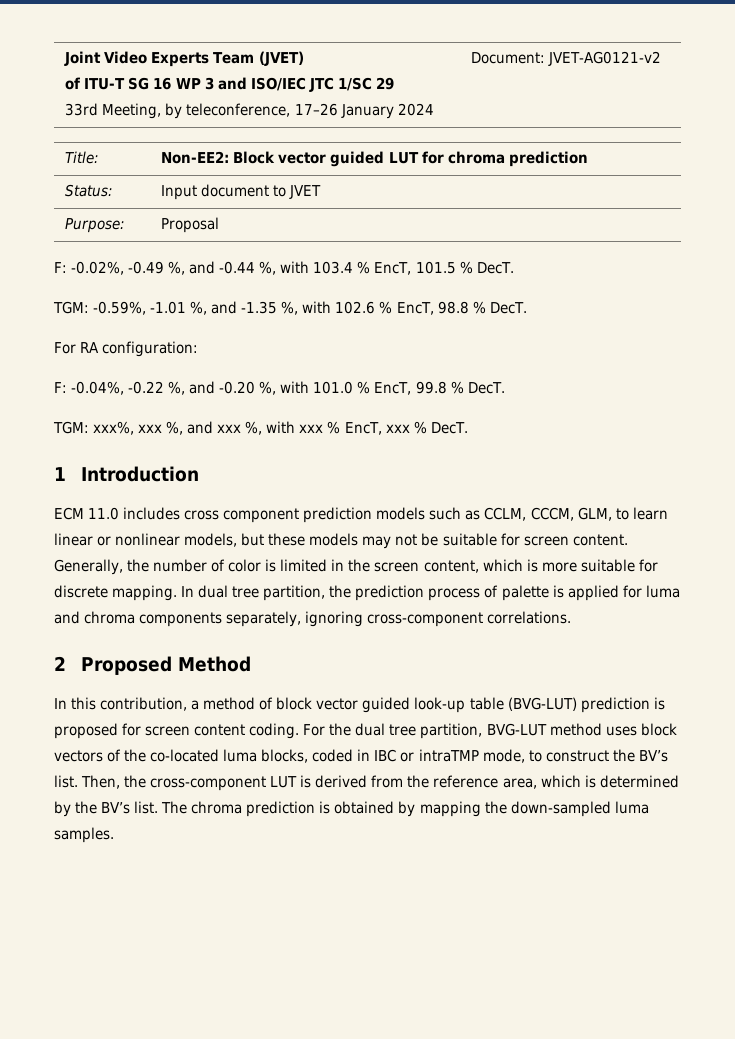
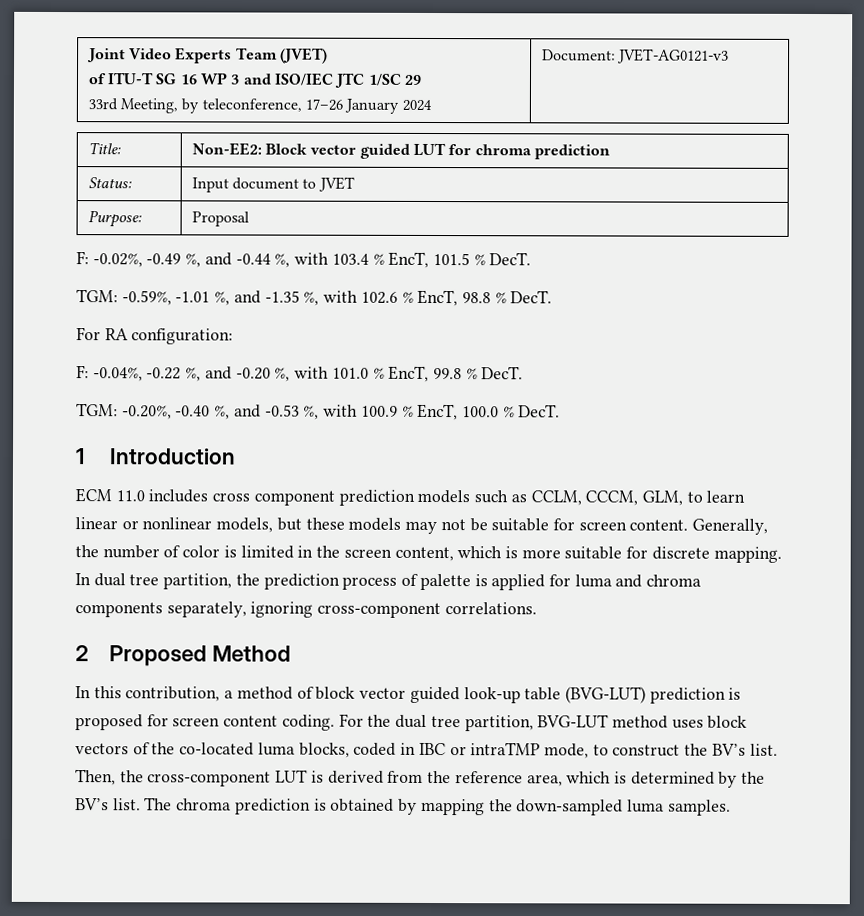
[548,51,662,66] JVET-AG0121-v2 -> [616,48,729,64] JVET-AG0121-v3
[93,421,410,435] xxx%, xxx %, and xxx %, with xxx % EncT, xxx -> [121,403,499,421] -0.20%, -0.40 %, and -0.53 %, with 100.9 % EncT, 100.0

